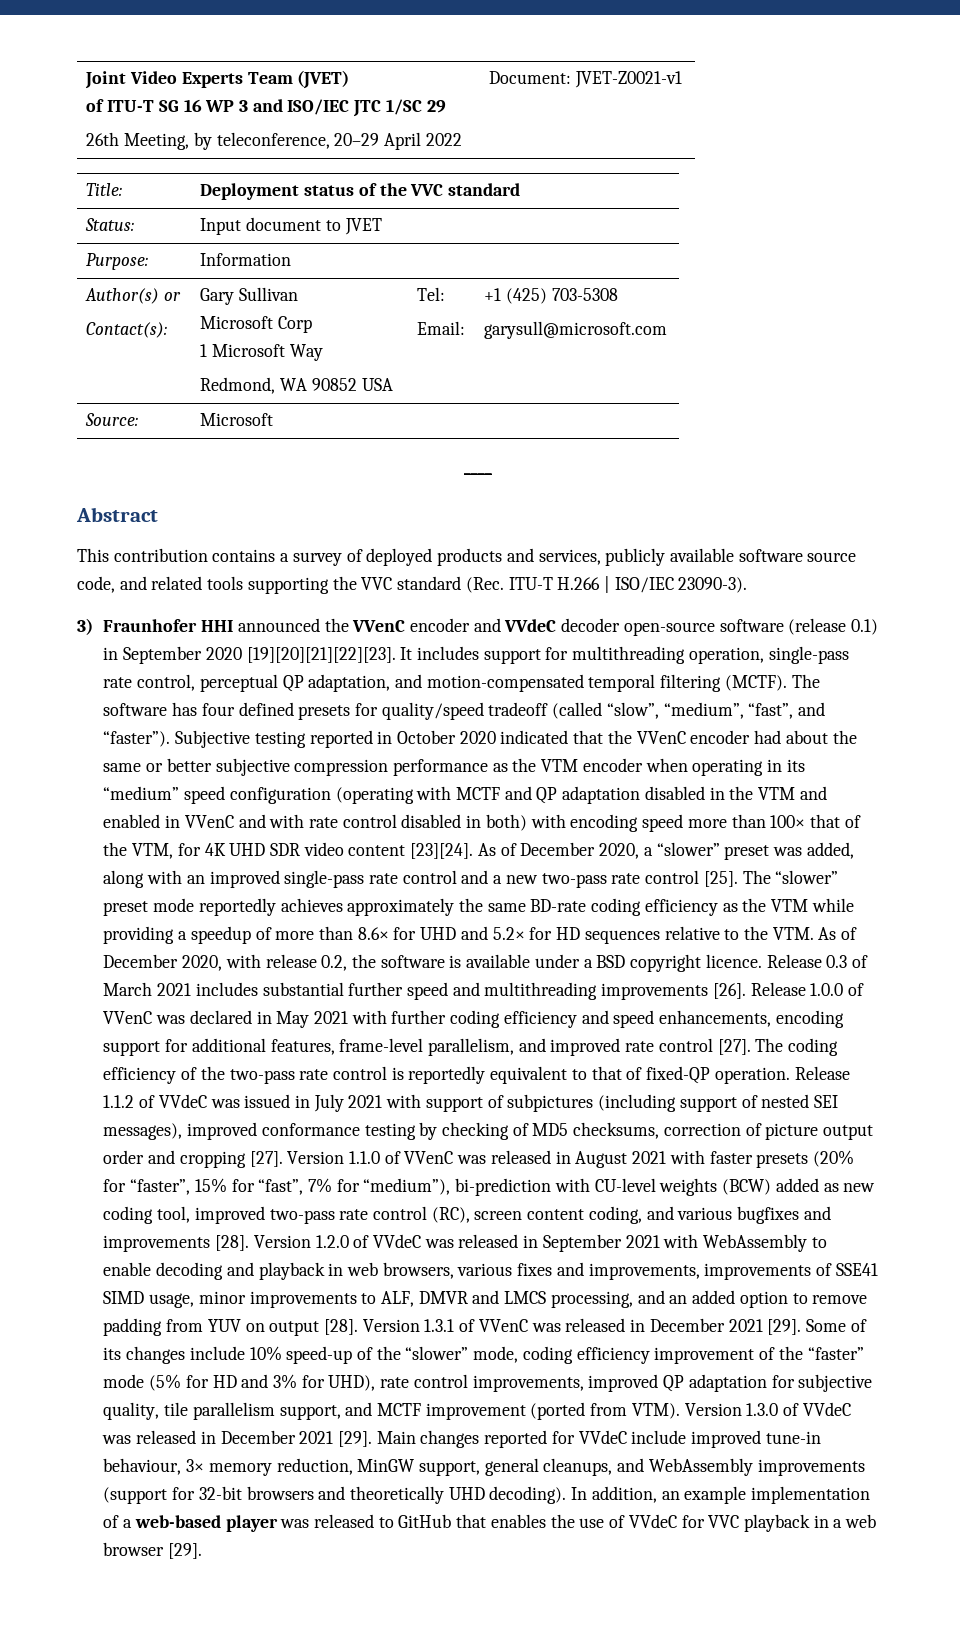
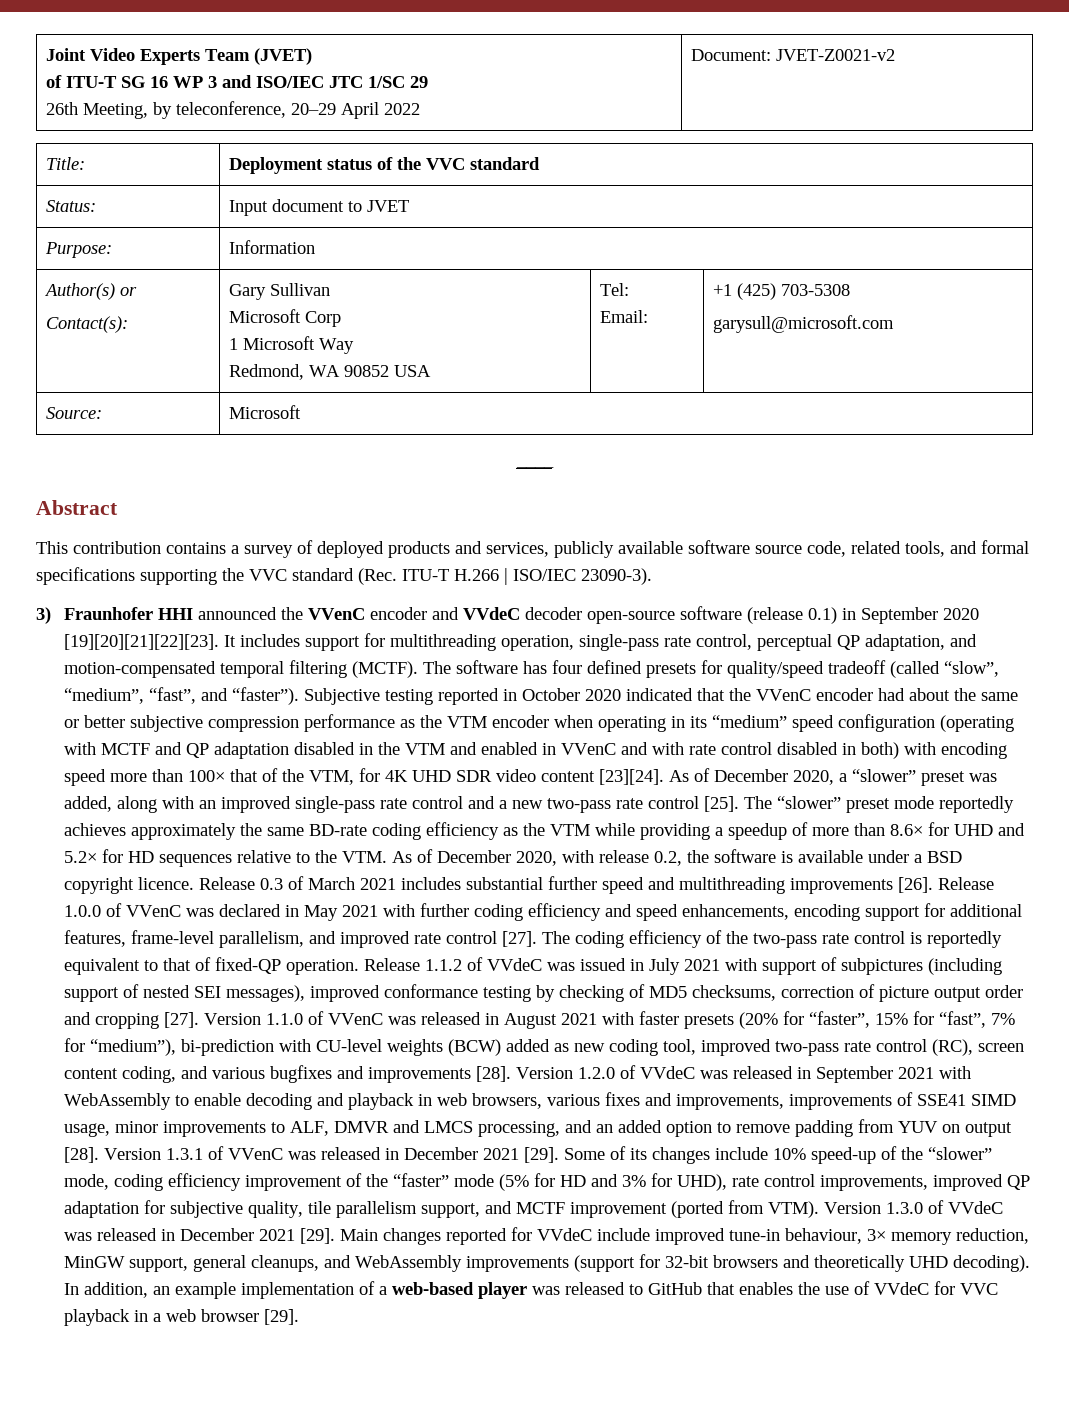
[575,71,683,88] JVET-Z0021-v1 -> [775,49,895,61] JVET-Z0021-v2
[119,576,244,590] and related tools -> [851,540,1029,557] [36,567,135,585] related tools, and formal specifications

